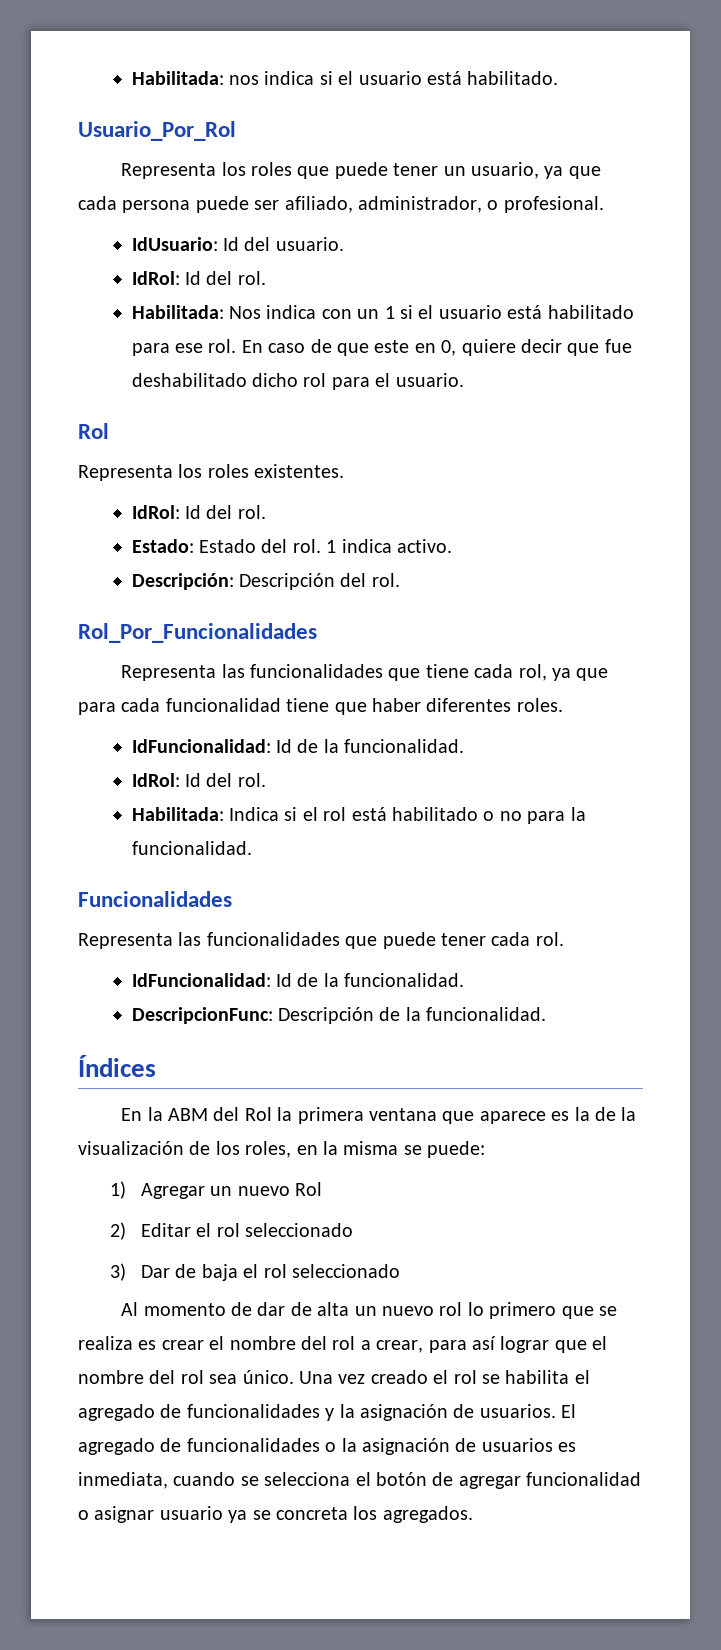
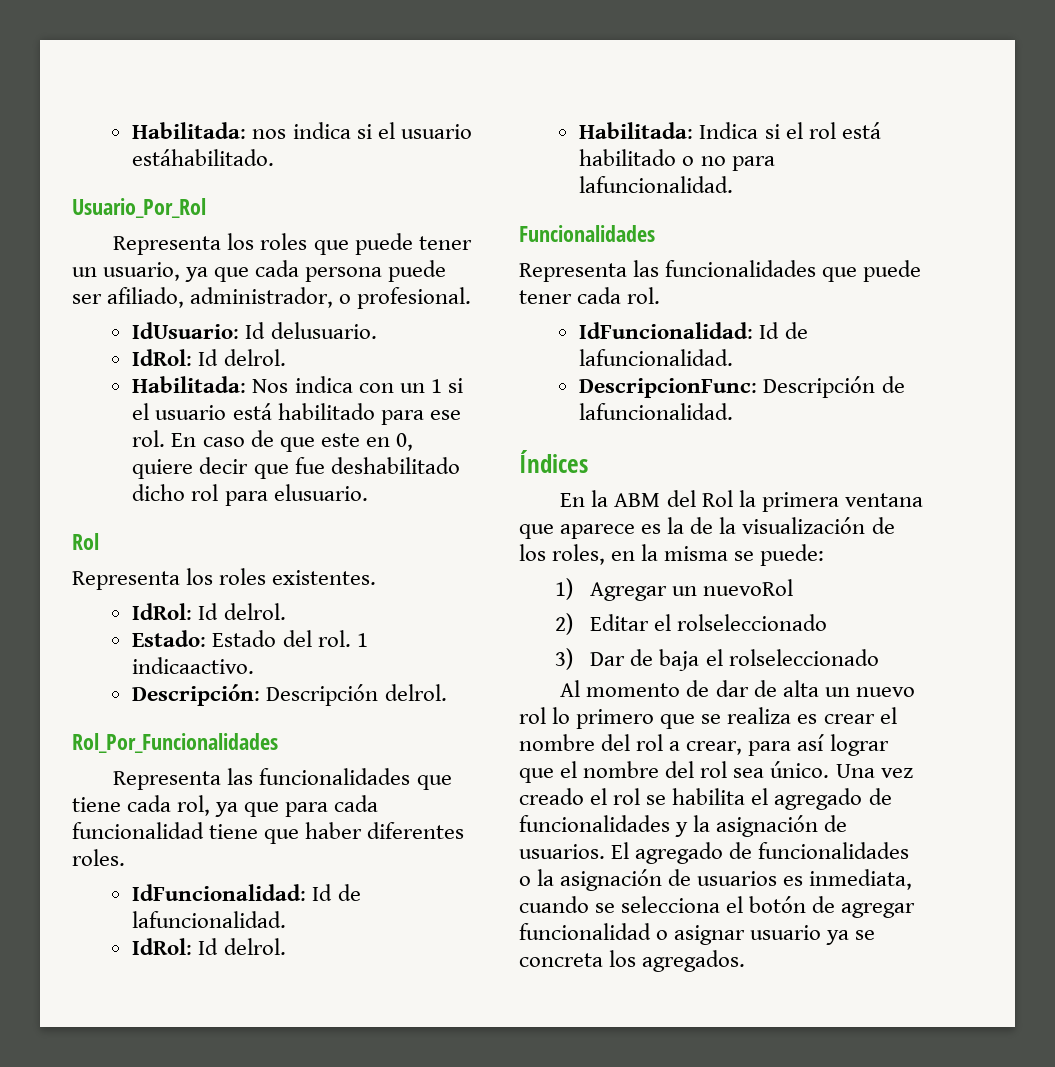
[426,71,559,85] está habilitado. -> [132,149,275,166] estáhabilitado.
[244,237,344,251] [131,271,266,285] del usuario. // IdRol: Id del rol. -> [270,322,377,339] [132,349,286,366] delusuario. // IdRol: Id delrol.
[375,373,464,387] el usuario. -> [273,484,368,501] elusuario.
[206,505,266,519] del rol. -> [223,603,286,620] delrol.
[341,539,452,553] indica activo. -> [132,657,255,674] indicaactivo.
[340,573,400,587] del rol. -> [384,684,447,701] delrol.
[323,739,465,753] [131,773,266,787] la funcionalidad. // IdRol: Id del rol. -> [132,911,287,928] [132,938,286,955] lafuncionalidad. // IdRol: Id delrol.
[570,807,586,821] [131,841,252,855] la funcionalidad. -> [579,176,734,193] lafuncionalidad.
[323,973,465,987] la funcionalidad. -> [579,349,734,366] lafuncionalidad.
[405,1007,547,1021] la funcionalidad. -> [579,403,734,420] lafuncionalidad.
[237,1182,323,1196] nuevo Rol -> [703,579,794,596] nuevoRol
[216,1223,354,1237] rol seleccionado -> [677,614,828,631] rolseleccionado
[263,1264,401,1278] rol seleccionado -> [728,649,879,666] rolseleccionado

